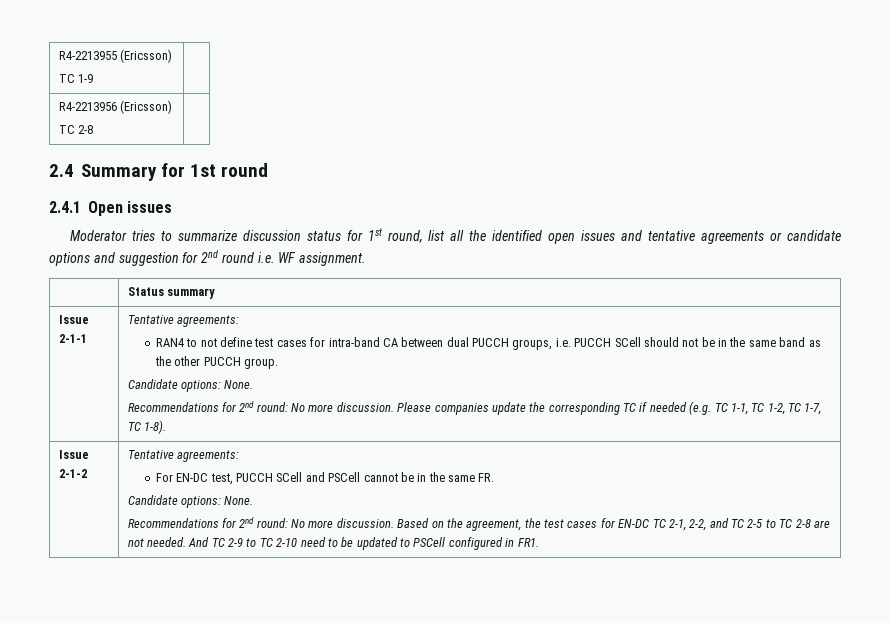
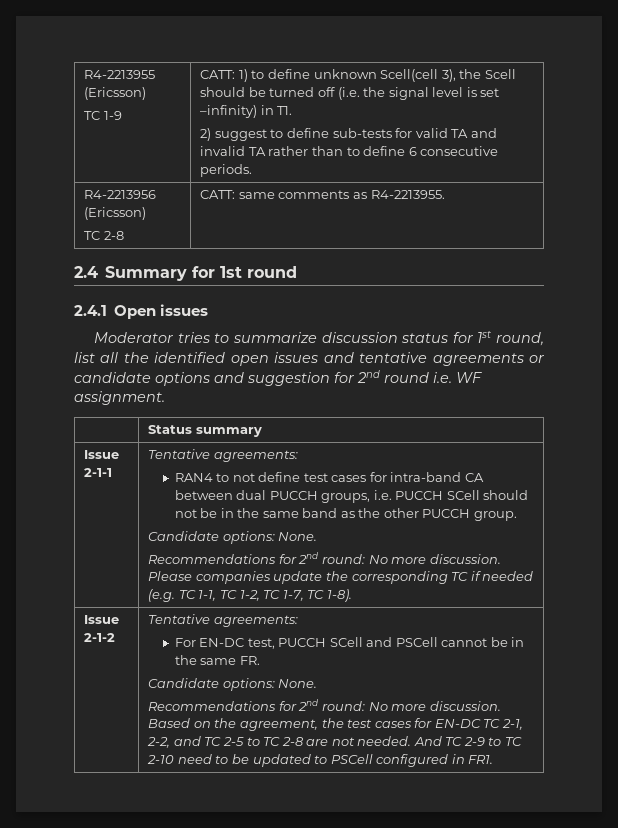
(93, 78) none -> [200,69,516,82] [200,87,500,100] [200,105,293,118] [200,128,497,141] [200,146,499,156] [200,164,253,177] CATT: 1) to define unknown Scell(cell 3), the Scell should be turned off (i.e. the signal level is set –infinity) in T1. // 2) suggest to define sub-tests for valid TA and invalid TA rather than to define 6 consecutive periods.
(93, 129) none -> [200,190,445,199] CATT: same comments as R4-2213955.

